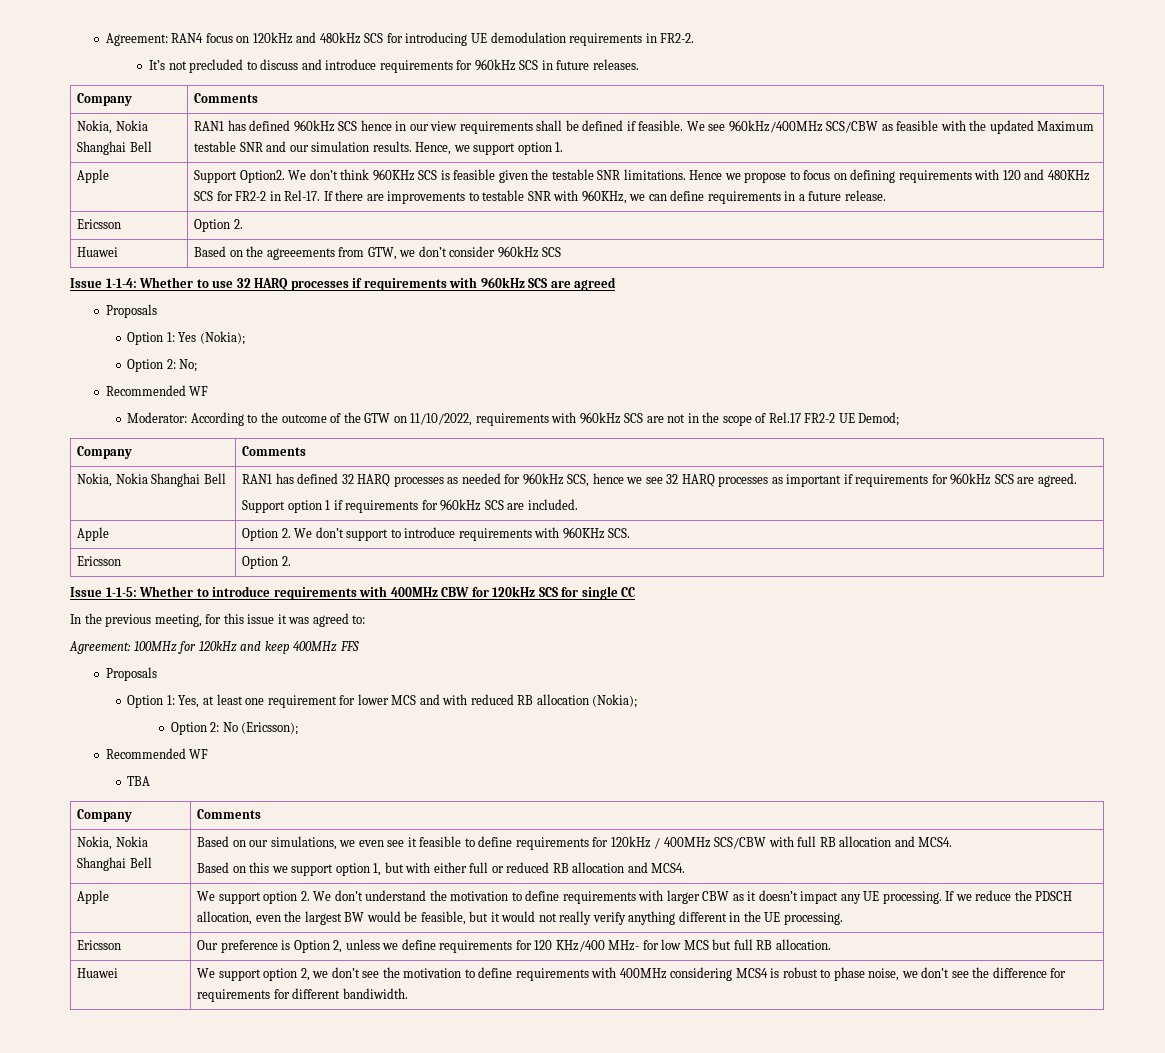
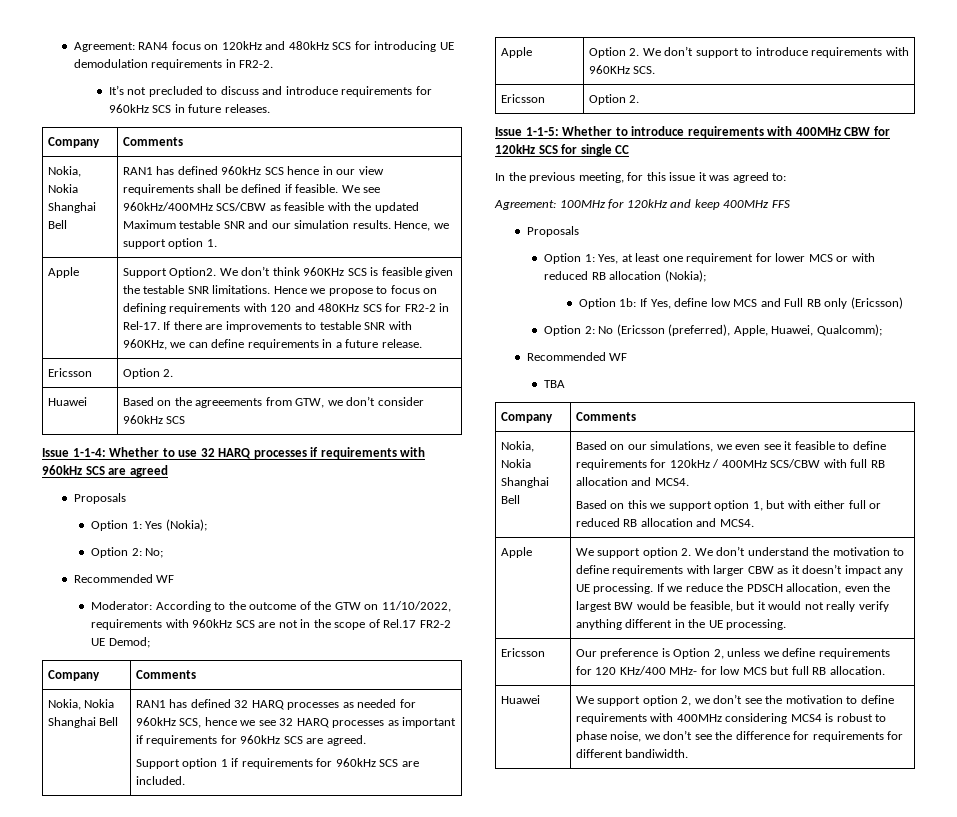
[419,694,440,705] and -> [836,256,849,262] or
[210,722,299,735] 2: No (Ericsson); -> [619,297,903,309] [544,324,882,336] 1b: If Yes, define low MCS and Full RB only (Ericsson) // Option 2: No (Ericsson (preferred), Apple, Huawei, Qualcomm);

